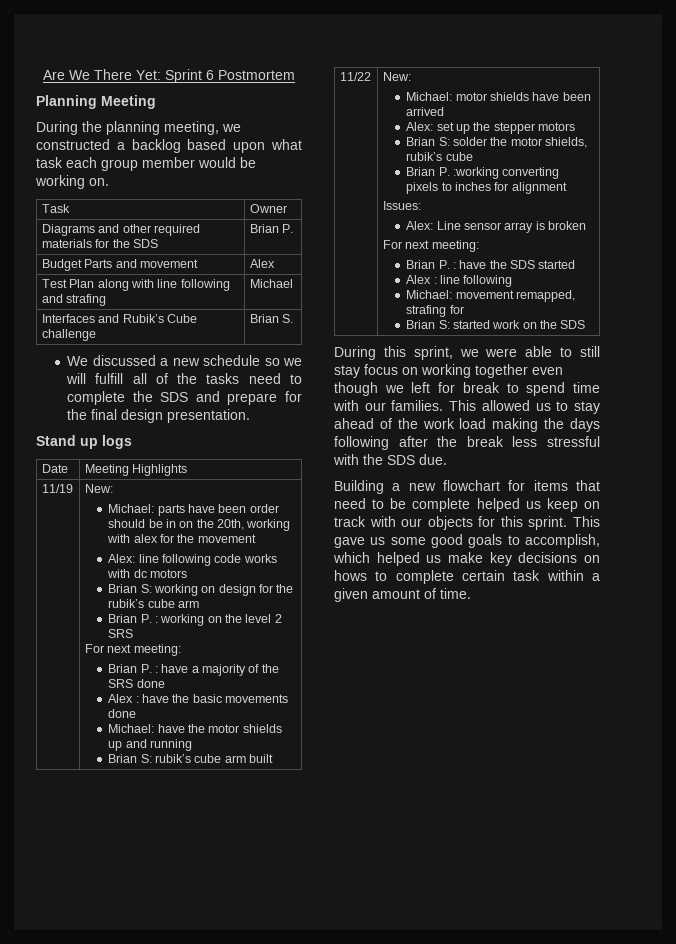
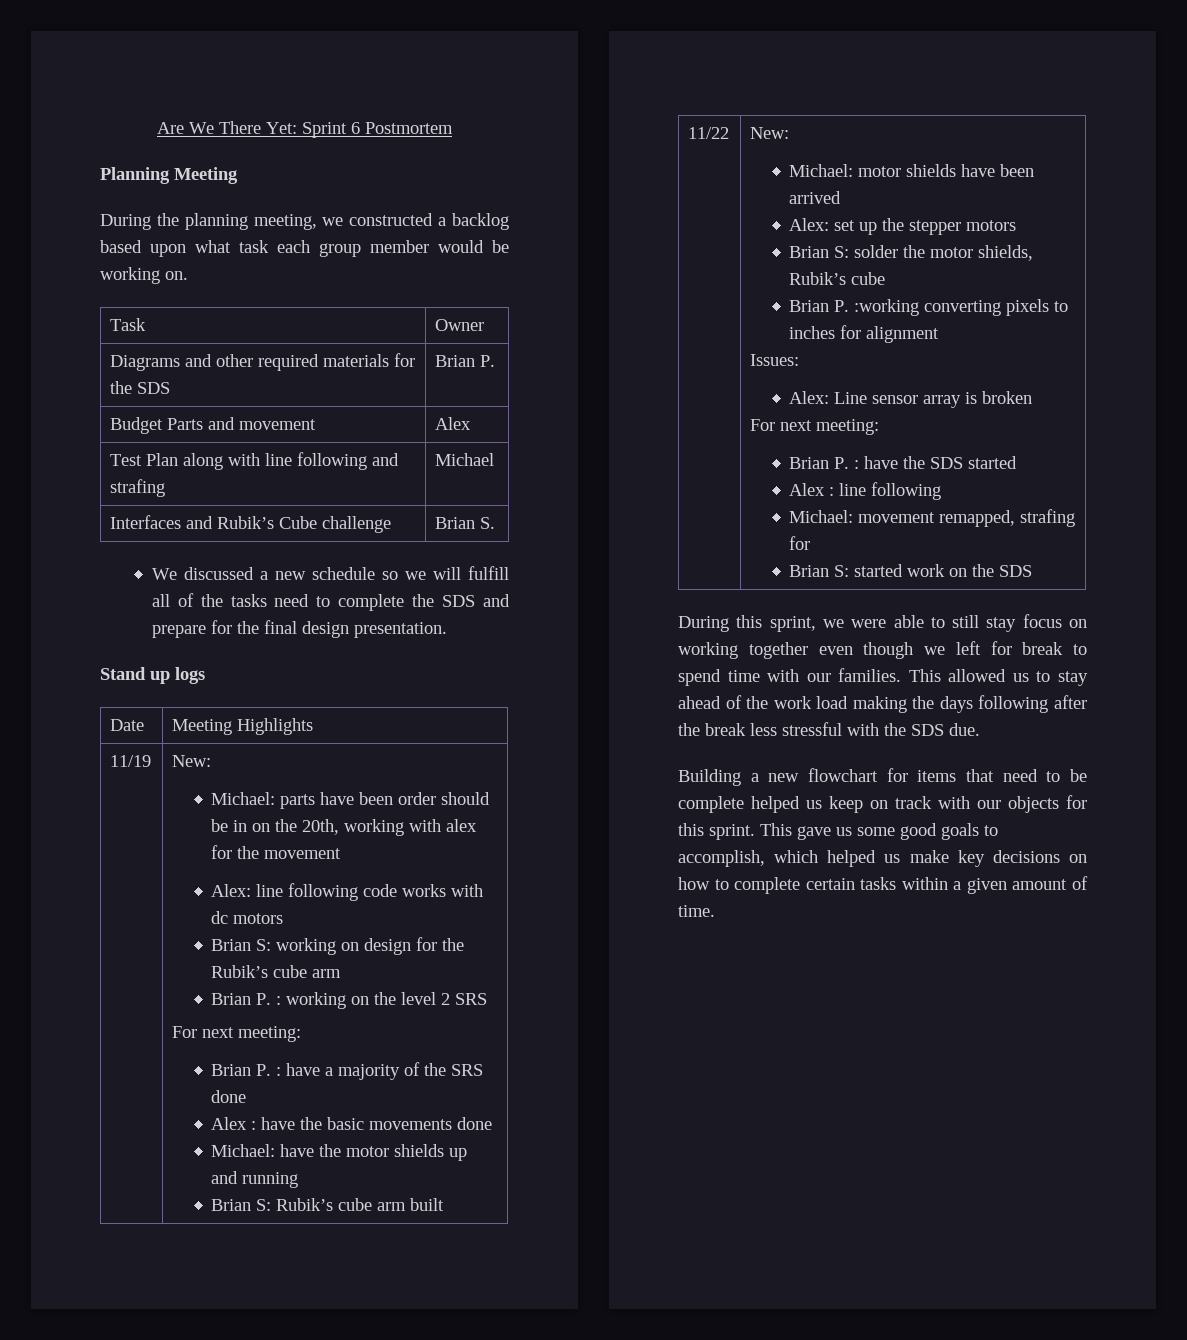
[108,599,145,608] rubik’s -> [211,965,269,978] Rubik’s
[154,754,191,763] rubik’s -> [276,1198,334,1211] Rubik’s
[406,152,443,161] rubik’s -> [789,272,847,285] Rubik’s
[334,570,367,581] hows -> [678,877,710,890] how
[513,570,541,581] task -> [860,877,897,890] tasks

